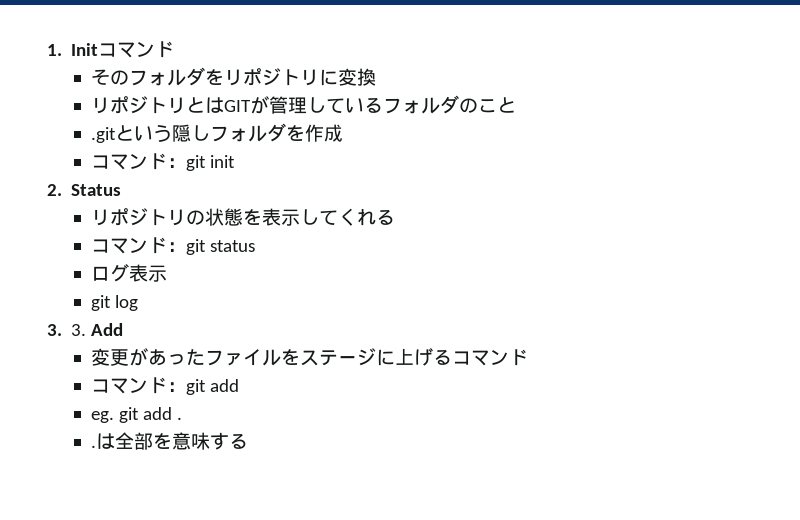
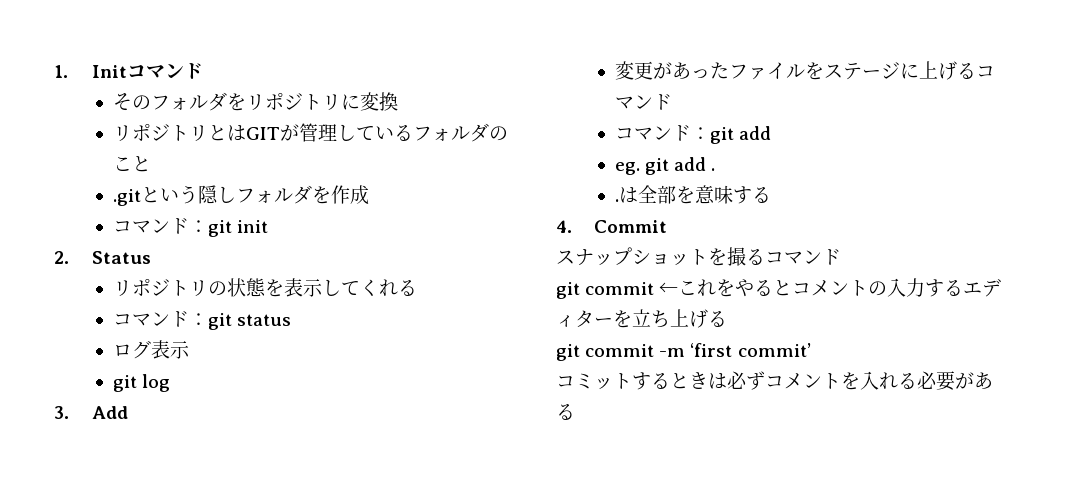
[71,324,87,336] 3. -> (69, 412) none
(248, 441) none -> [556,220,667,233] [556,247,841,266] [556,278,1002,299] [556,309,727,328] [556,343,811,361] [556,371,993,391] [556,404,575,420] // 4. Commit // スナップショットを撮るコマンド // git commit ←これをやるとコメントの入力するエディターを立ち上げる // git commit -m ‘first commit’ // コミットするときは必ずコメントを入れる必要がある

